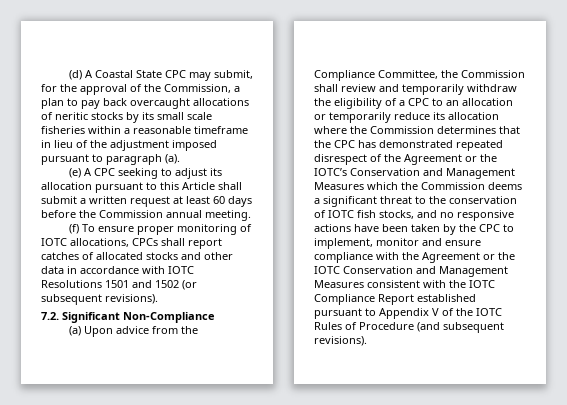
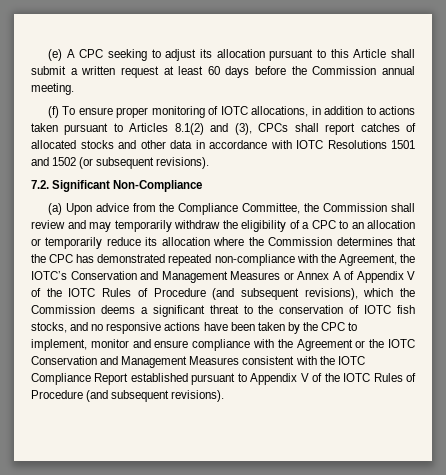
[68,70,253,81] [41,84,240,95] [41,98,249,109] [41,112,212,123] [41,126,248,134] [41,140,217,151] [41,154,180,165] (d) A Coastal State CPC may submit, for the approval of the Commission, a plan to pay back overcaught allocations of neritic stocks by its small scale fisheries within a reasonable timeframe in lieu of the adjustment imposed pursuant to paragraph (a). // -> (47, 55) none
(129, 242) none -> [311,106,415,115] [31,123,252,135] in addition to actions taken pursuant to Articles 8.1(2) and (3),
(399, 88) none -> [89,222,111,232] may
[314,154,477,165] disrespect of the Agreement or -> [214,254,397,266] non-compliance with the Agreement,
(364, 186) none -> [283,271,415,283] [31,288,358,300] or Annex A of Appendix V of the IOTC Rules of Procedure (and subsequent revisions),

